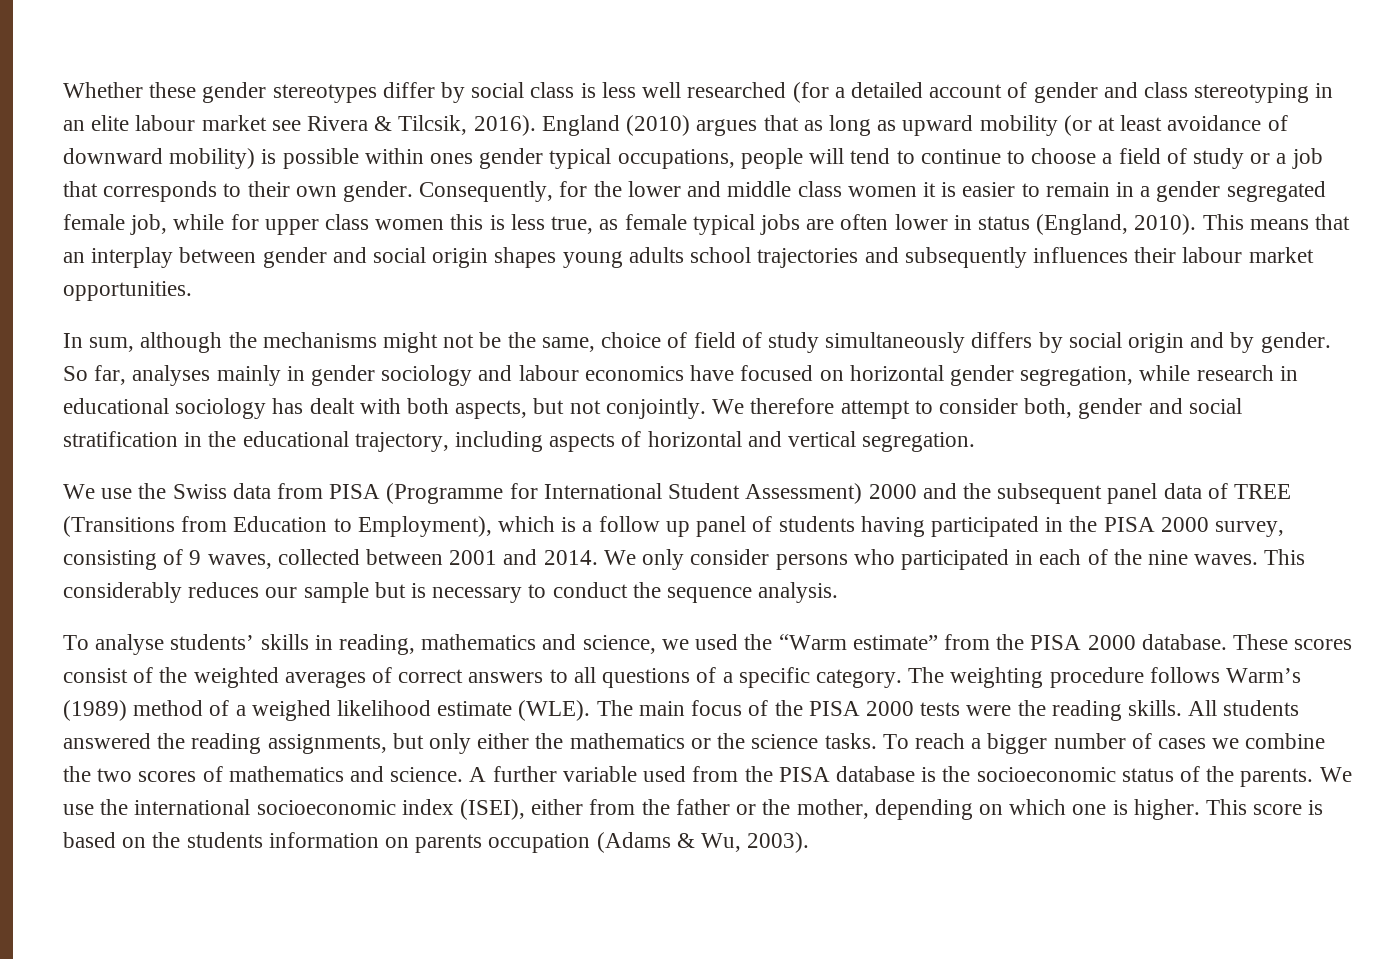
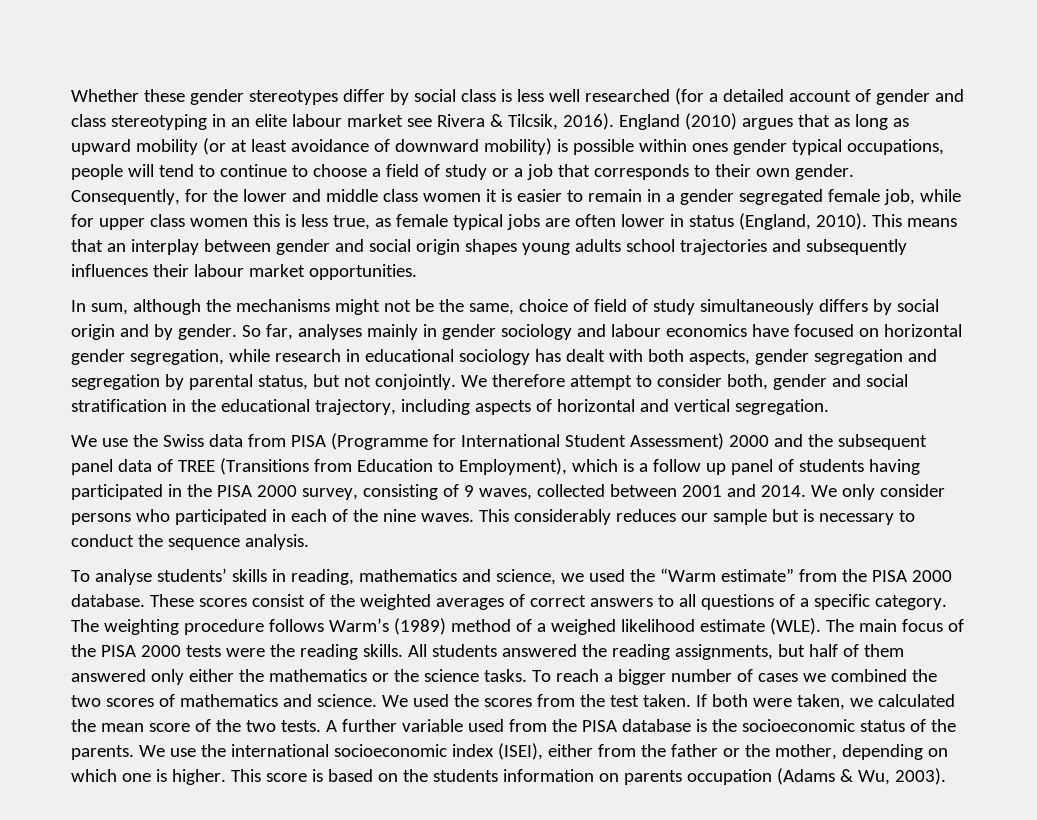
(528, 409) none -> [754,349,937,365] [71,374,308,390] gender segregation and segregation by parental status,
(424, 741) none -> [808,644,904,657] [71,669,146,682] half of them answered
[1245,733,1326,749] combine -> [830,669,907,682] combined
(464, 774) none -> [381,694,955,710] [71,719,321,732] We used the scores from the test taken. If both were taken, we calculated the mean score of the two tests.

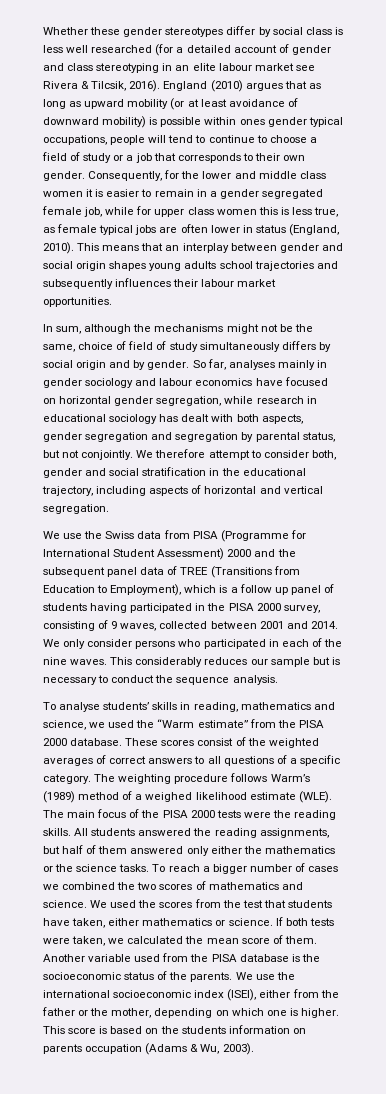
[642,694,691,707] taken. -> [263,900,332,908] [43,918,273,928] that students have taken, either mathematics or science.
(748, 700) none -> [309,918,334,926] tests
[215,719,397,732] the two tests. A further -> [284,936,317,944] [43,954,85,962] them. Another

